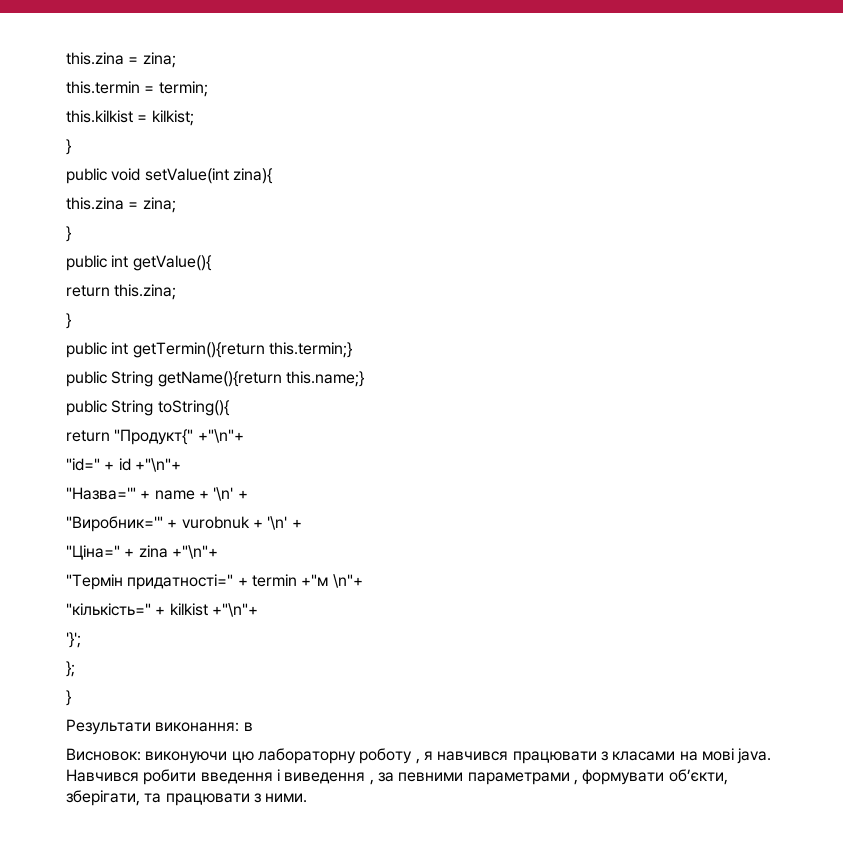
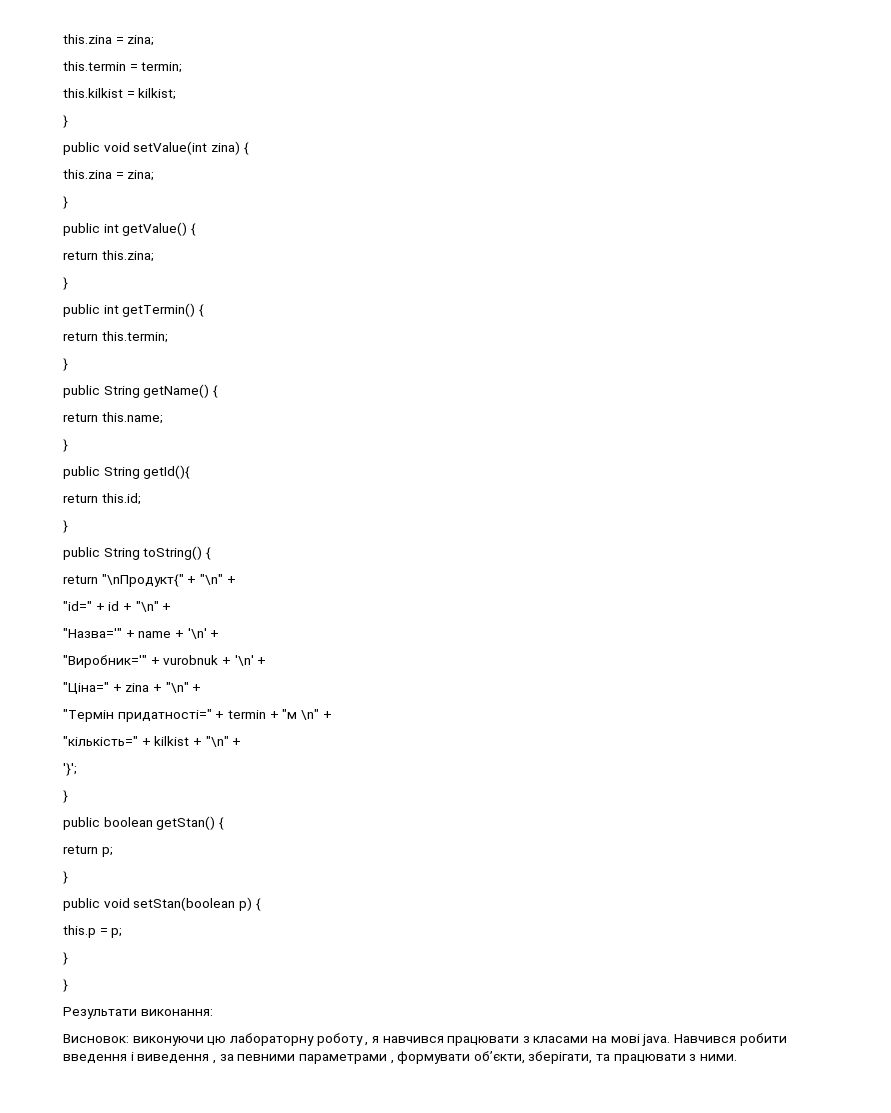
[232,168,273,184] zina){ -> [210,141,249,155] zina) {
[132,255,212,271] getValue(){ -> [122,222,196,236] getValue() {
[132,342,352,358] [66,371,364,387] [66,400,230,416] [66,429,244,445] getTermin(){return this.termin;} // public String getName(){return this.name;} // public String toString(){ // return "Продукт{" +"\n"+ -> [122,303,204,317] [63,331,168,343] [63,358,68,371] [63,384,218,398] [63,412,163,424] [63,439,68,452] [63,465,191,479] [63,493,141,505] [63,520,68,533] [63,546,211,560] [63,574,236,587] getTermin() { // return this.termin; // } // public String getName() { // return this.name; // } // public String getId(){ // return this.id; // } // public String toString() { // return "\nПродукт{" + "\n" +
[134,458,181,472] +"\n"+ -> [122,601,172,612] + "\n" +
[171,545,218,559] +"\n"+ -> [152,682,202,693] + "\n" +
[301,574,363,588] +"м \n"+ -> [269,709,332,720] + "м \n" +
[211,603,258,617] [66,632,81,648] [66,661,75,677] +"\n"+ // '}'; // }; -> [192,736,242,747] [63,763,77,776] [63,790,68,803] [63,816,224,830] [63,845,113,857] [63,871,68,884] [63,897,261,911] [63,925,123,938] [63,952,68,965] + "\n" + // '}'; // } // public boolean getStan() { // return p; // } // public void setStan(boolean p) { // this.p = p; // }
[243,722,253,731] в -> (213, 1012) none

